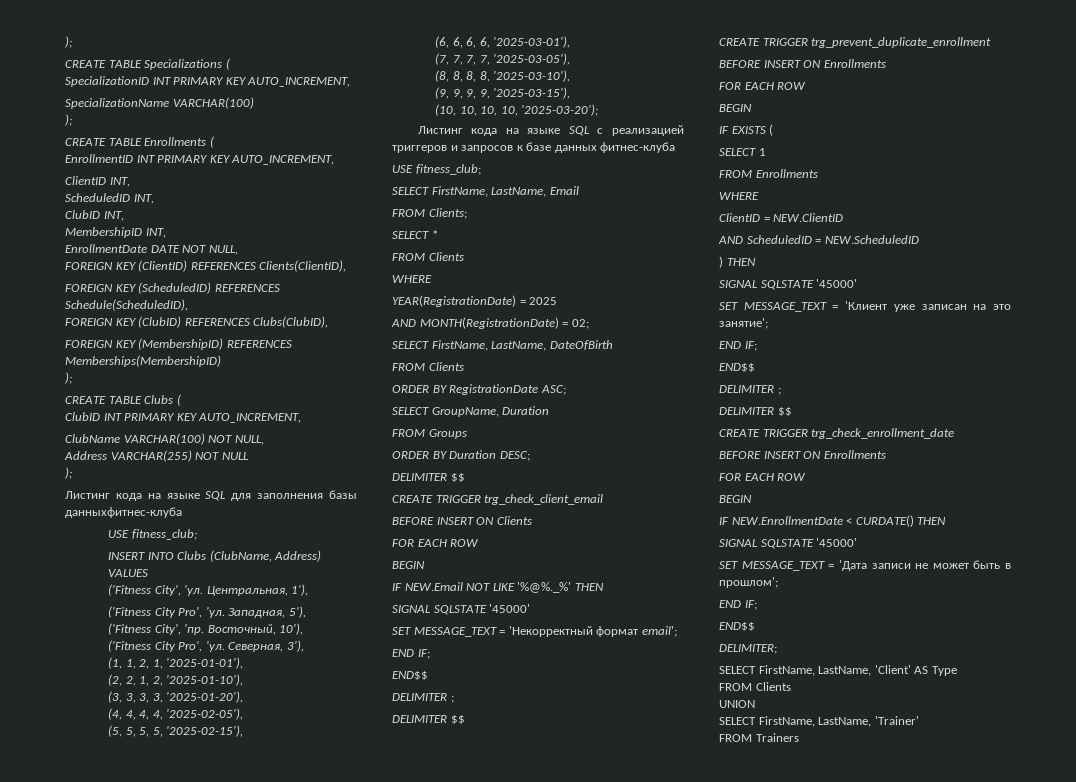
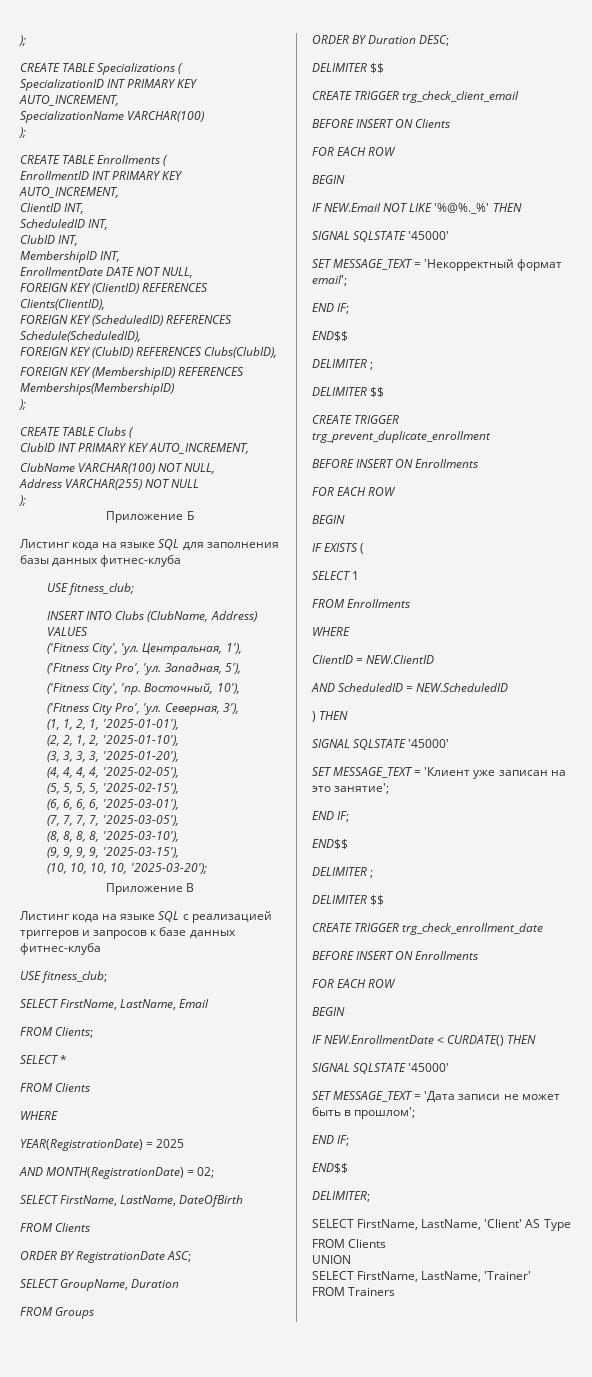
(72, 473) none -> [106,511,194,523] // Приложение Б
[65,507,182,518] данныхфитнес-клуба -> [52,555,182,567] данных фитнес-клуба
(599, 110) none -> [105,883,195,895] // Приложение В

